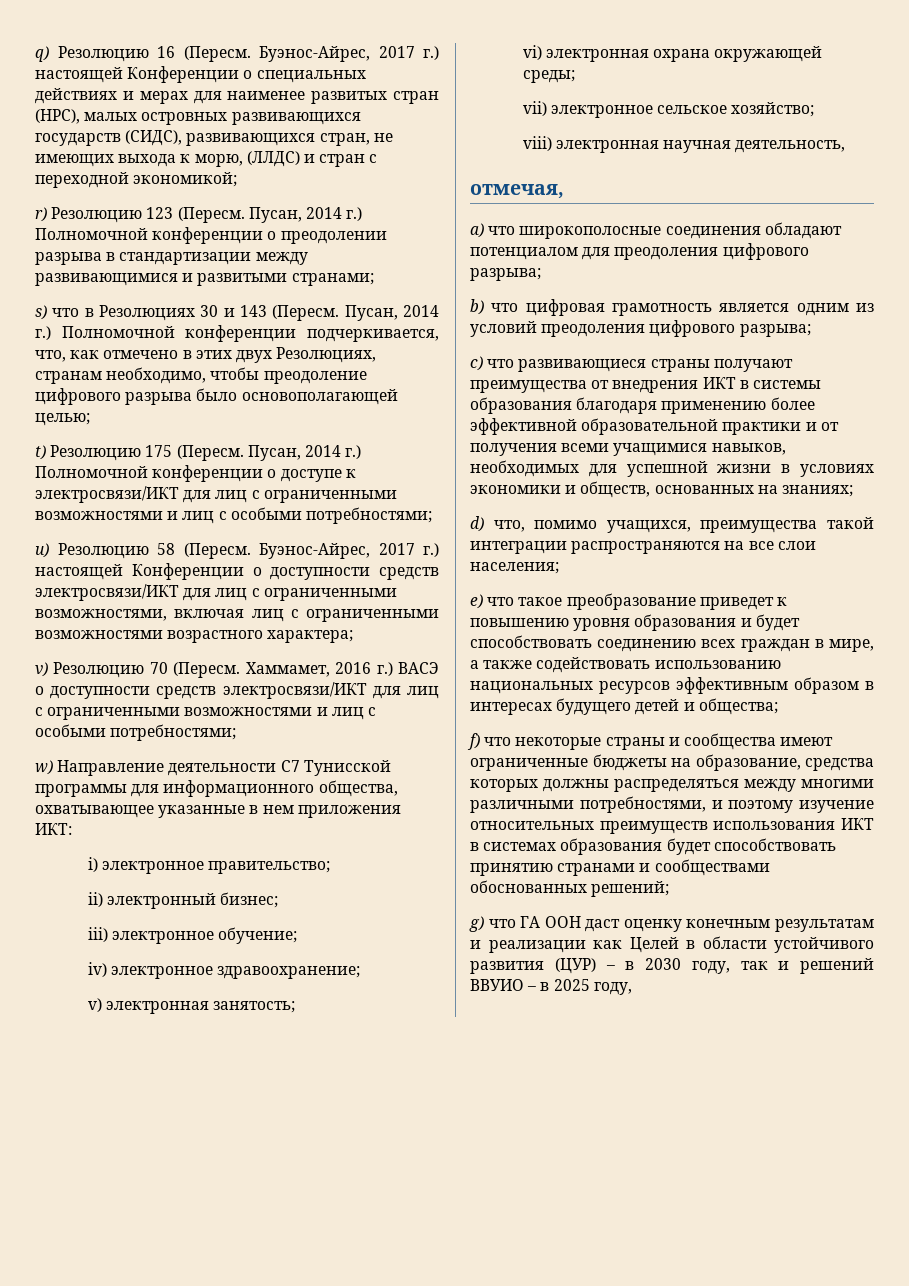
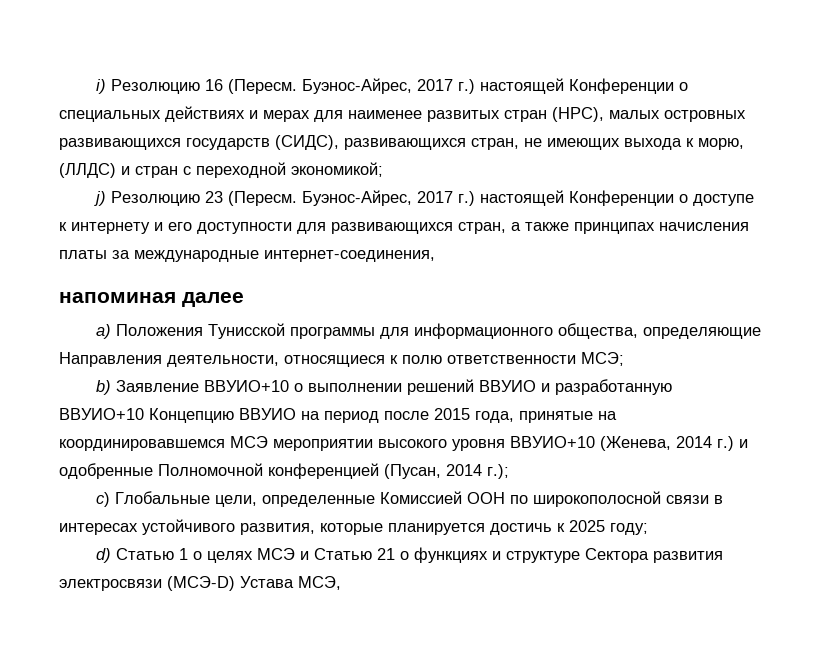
[35,46,49,62] q) -> [96,79,107,94] i)
[35,207,363,223] [35,227,387,244] [35,252,308,265] [35,273,374,286] [35,305,439,321] [35,325,439,342] [35,347,377,363] [35,367,367,384] [35,388,398,405] [35,413,90,426] [35,445,362,461] [35,465,356,482] [35,486,397,503] [35,507,432,524] [35,543,439,559] [35,563,439,580] [35,584,397,601] [35,609,439,622] [35,630,354,643] [35,662,439,678] [35,682,439,699] [35,707,376,720] [35,724,237,741] [35,760,300,776] r) Резолюцию 123 (Пересм. Пусан, 2014 г.) Полномочной конференции о преодолении разрыва в стандартизации между развивающимися и развитыми странами; // s) что в Резолюциях 30 и 143 (Пересм. Пусан, 2014 г.) Полномочной конференции подчеркивается, что, как отмечено в этих двух Резолюциях, странам необходимо, чтобы преодоление цифрового разрыва было основополагающей целью; // t) Резолюцию 175 (Пересм. Пусан, 2014 г.) Полномочной конференции о доступе к электросвязи/ИКТ для лиц с ограниченными возможностями и лиц с особыми потребностями; // u) Резолюцию 58 (Пересм. Буэнос-Айрес, 2017 г.) настоящей Конференции о доступности средств электросвязи/ИКТ для лиц с ограниченными возможностями, включая лиц с ограниченными возможностями возрастного характера; // v) Резолюцию 70 (Пересм. Хаммамет, 2016 г.) ВАСЭ о доступности средств электросвязи/ИКТ для лиц с ограниченными возможностями и лиц с особыми потребностями; // w) Направление деятельности С7 -> [94,190,755,206] [59,222,749,234] [59,250,435,262] [59,292,244,307] [96,324,204,339] j) Резолюцию 23 (Пересм. Буэнос-Айрес, 2017 г.) настоящей Конференции о доступе к интернету и его доступности для развивающихся стран, а также принципах начисления платы за международные интернет-соединения, // напоминая далее // a) Положения
[35,805,401,818] [35,823,72,835] [87,857,331,874] [87,892,279,909] [87,927,298,944] [87,962,361,979] [87,998,296,1014] [522,45,823,62] [522,70,575,83] [522,101,815,118] [522,136,846,153] [470,184,564,199] [470,222,842,239] [470,243,809,260] [470,268,541,281] [470,299,874,316] [470,320,811,337] [470,356,793,372] [470,377,821,393] [470,397,815,414] [470,418,839,435] [470,443,786,456] [470,460,874,477] [470,481,853,498] [470,516,874,533] [470,541,816,554] [470,562,559,574] [470,593,787,610] [470,614,800,631] [470,635,874,652] [470,657,781,673] [470,677,874,694] [470,698,778,715] [467,733,834,750] [470,754,874,771] [470,779,874,792] [470,796,874,813] [470,818,874,834] [470,838,836,855] [470,859,770,876] [470,880,670,897] [469,916,874,932] [470,936,874,953] [470,958,874,974] [470,979,632,995] охватывающее указанные в нем приложения ИКТ: // i) электронное правительство; // ii) электронный бизнес; // iii) электронное обучение; // iv) электронное здравоохранение; // v) электронная занятость; // vi) электронная охрана окружающей среды; // vii) электронное сельское хозяйство; // viii) электронная научная деятельность, // отмечая, // a) что широкополосные соединения обладают потенциалом для преодоления цифрового разрыва; // b) что цифровая грамотность является одним из условий преодоления цифрового разрыва; // c) что развивающиеся страны получают преимущества от внедрения ИКТ в системы образования благодаря применению более эффективной образовательной практики и от получения всеми учащимися навыков, необходимых для успешной жизни в условиях экономики и обществ, основанных на знаниях; // d) что, помимо учащихся, преимущества такой интеграции распространяются на все слои населения; // e) что такое преобразование приведет к повышению уровня образования и будет способствовать соединению всех граждан в мире, а также содействовать использованию национальных ресурсов эффективным образом в интересах будущего детей и общества; // f) что некоторые страны и сообщества имеют ограниченные бюджеты на образование, средства которых должны распределяться между многими различными потребностями, и поэтому изучение относительных преимуществ использования ИКТ в системах образования будет способствовать принятию странами и сообществами обоснованных решений; // g) что ГА ООН даст оценку конечным результатам и реализации как Целей в области устойчивого развития (ЦУР) – в 2030 году, так и решений ВВУИО – в 2025 году, -> [643,327,762,339] [59,352,624,367] [96,379,673,395] [59,408,617,423] [59,436,748,451] [59,463,509,479] [96,491,724,507] [59,519,648,535] [96,547,724,563] [59,576,341,591] определяющие Направления деятельности, относящиеся к полю ответственности МСЭ; // b) Заявление ВВУИО+10 о выполнении решений ВВУИО и разработанную ВВУИО+10 Концепцию ВВУИО на период после 2015 года, принятые на координировавшемся МСЭ мероприятии высокого уровня ВВУИО+10 (Женева, 2014 г.) и одобренные Полномочной конференцией (Пусан, 2014 г.); // c) Глобальные цели, определенные Комиссией ООН по широкополосной связи в интересах устойчивого развития, которые планируется достичь к 2025 году; // d) Статью 1 о целях МСЭ и Статью 21 о функциях и структуре Сектора развития электросвязи (МСЭ-D) Устава МСЭ,

